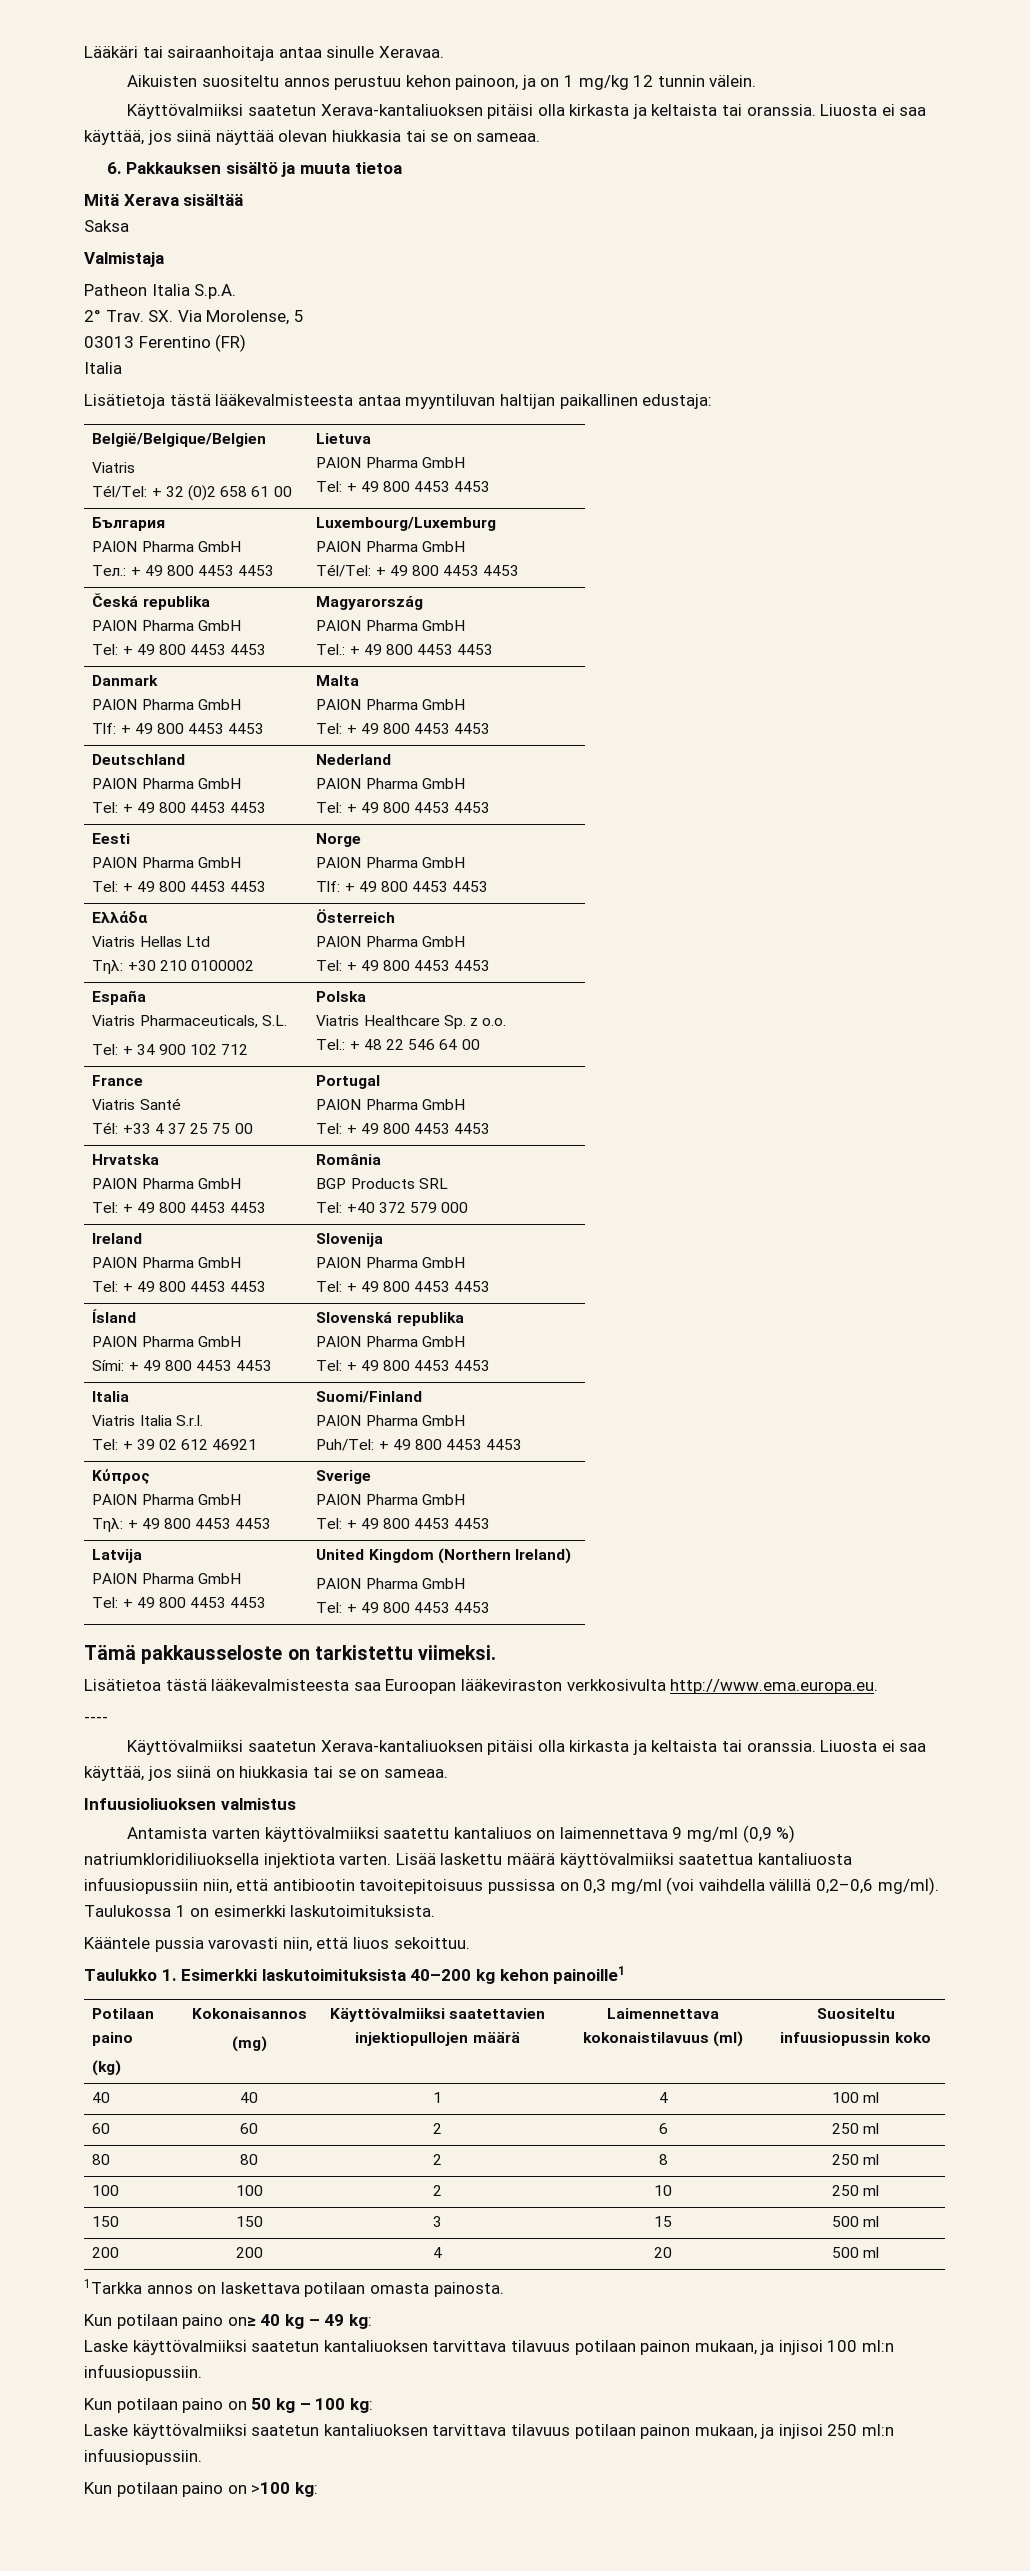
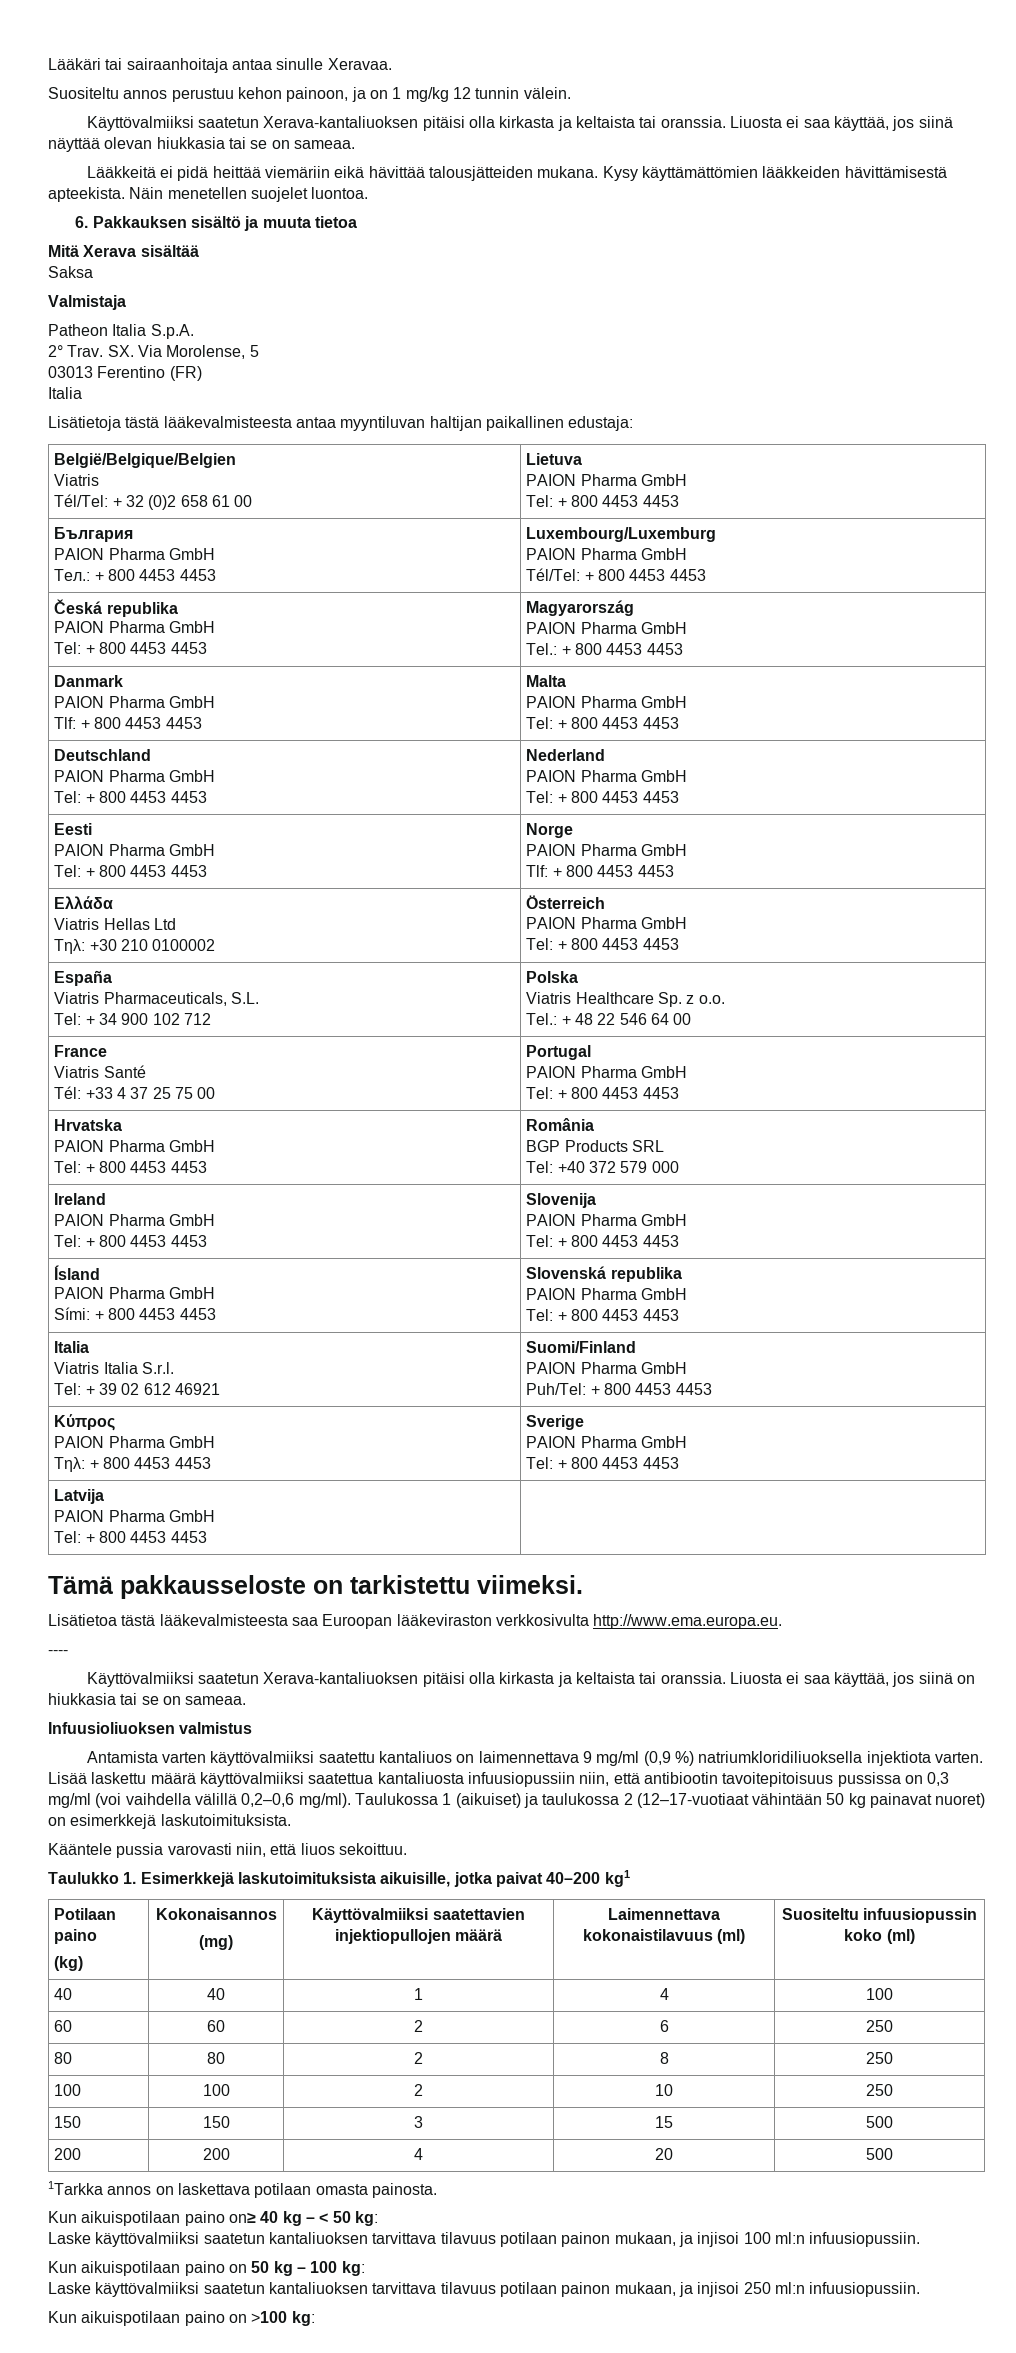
[127,75,279,87] Aikuisten suositeltu -> [48,87,119,99] Suositeltu
(541, 137) none -> [86,166,947,181] [48,187,369,202] // Lääkkeitä ei pidä heittää viemäriin eikä hävittää talousjätteiden mukana. Kysy käyttämättömien lääkkeiden hävittämisestä apteekista. Näin menetellen suojelet luontoa.
[360,481,379,492] 49 -> (567, 502) none
[144,565,163,576] 49 -> (104, 576) none
[389,565,408,576] 49 -> (594, 576) none
[136,644,155,655] 49 -> (95, 649) none
[363,644,382,655] 49 -> (571, 650) none
[134,723,153,734] 49 -> (90, 724) none
[360,723,379,734] 49 -> (567, 724) none
[136,802,155,813] 49 -> (95, 798) none
[360,802,379,813] 49 -> (567, 798) none
[136,881,155,892] 49 -> (95, 872) none
[358,881,377,892] 49 -> (562, 872) none
[360,960,379,971] 49 -> (567, 945) none
[360,1123,379,1134] 49 -> (567, 1094) none
[136,1202,155,1213] 49 -> (95, 1168) none
[136,1281,155,1292] 49 -> (95, 1242) none
[360,1281,379,1292] 49 -> (567, 1242) none
[142,1360,161,1371] 49 -> (104, 1315) none
[360,1360,379,1371] 49 -> (567, 1316) none
[392,1439,411,1450] 49 -> (600, 1390) none
[141,1518,160,1529] 49 -> (99, 1464) none
[360,1518,379,1529] 49 -> (567, 1464) none
[136,1597,267,1608] [316,1548,571,1564] [316,1578,465,1589] [316,1602,491,1613] 49 800 4453 4453 | United Kingdom (Northern Ireland) // PAION Pharma GmbH // Tel: + 49 800 4453 4453 -> [99,1531,207,1543] 800 4453 4453 |
[190,1905,286,1917] on esimerkki -> [455,1793,986,1808] [48,1814,157,1829] (aikuiset) ja taulukossa 2 (12–17-vuotiaat vähintään 50 kg painavat nuoret) on esimerkkejä
[181,1966,626,1984] Esimerkki laskutoimituksista 40–200 kg kehon painoille1 -> [140,1870,630,1887] Esimerkkejä laskutoimituksista aikuisille, jotka paivat 40–200 kg1
(931, 2037) none -> [886,1929,915,1944] (ml)
[863,2092,880,2103] ml -> (893, 1994) none
[863,2123,880,2134] ml -> (893, 2026) none
[863,2154,880,2165] ml -> (893, 2058) none
[863,2185,880,2196] ml -> (893, 2090) none
[863,2216,880,2227] ml -> (893, 2122) none
[863,2247,880,2258] ml -> (893, 2154) none
[116,2314,178,2329] potilaan -> [81,2211,181,2226] aikuispotilaan
[324,2314,345,2326] 49 -> [319,2211,351,2223] < 50
[116,2398,178,2413] potilaan -> [81,2261,181,2276] aikuispotilaan
[116,2482,178,2497] potilaan -> [81,2311,181,2326] aikuispotilaan

